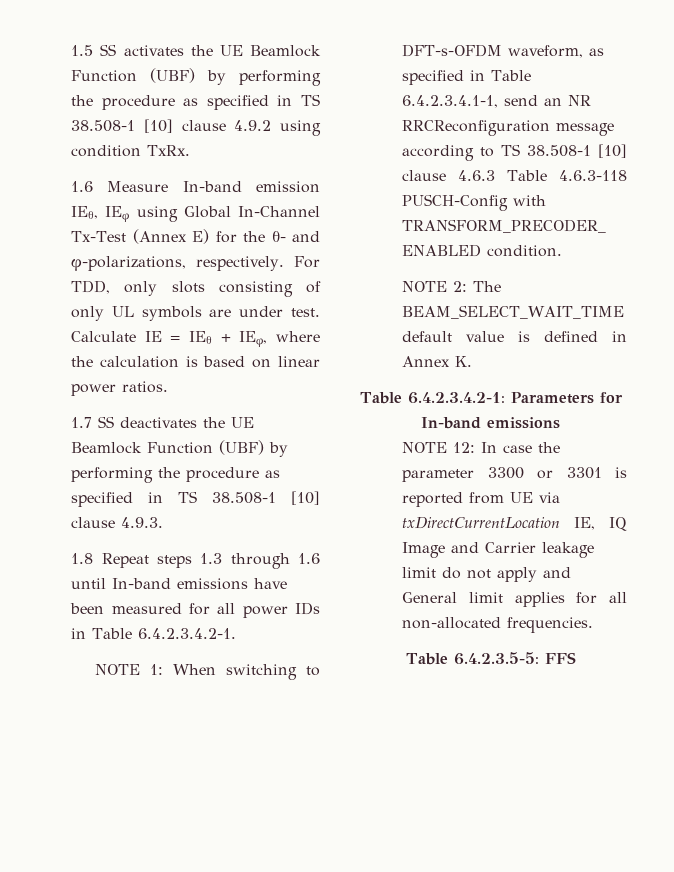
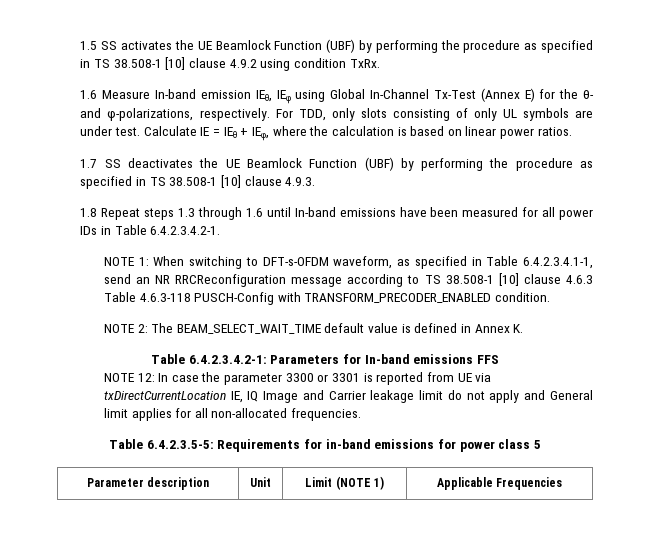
(560, 423) none -> [476,355,499,364] FFS
[544,652,576,664] FFS -> [217,439,541,452] [86,477,210,490] [250,477,271,487] [305,476,384,490] [436,477,563,490] Requirements for in-band emissions for power class 5 // Parameter description | Unit | Limit (NOTE 1) | Applicable Frequencies

